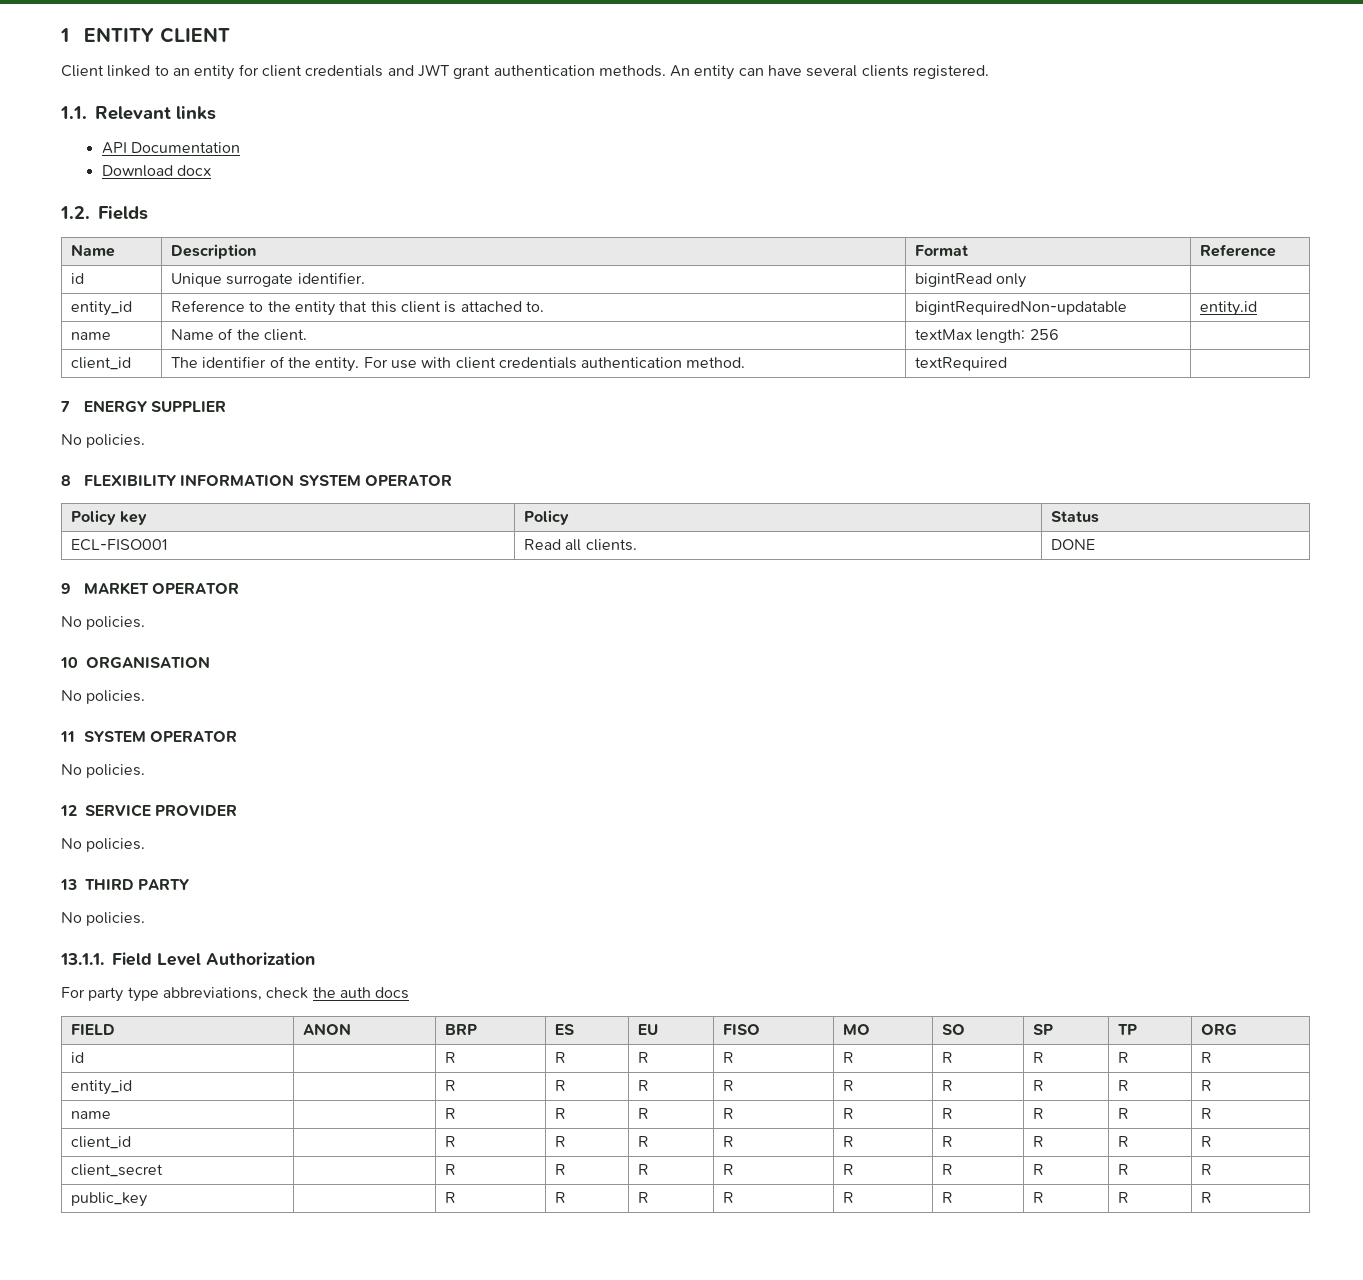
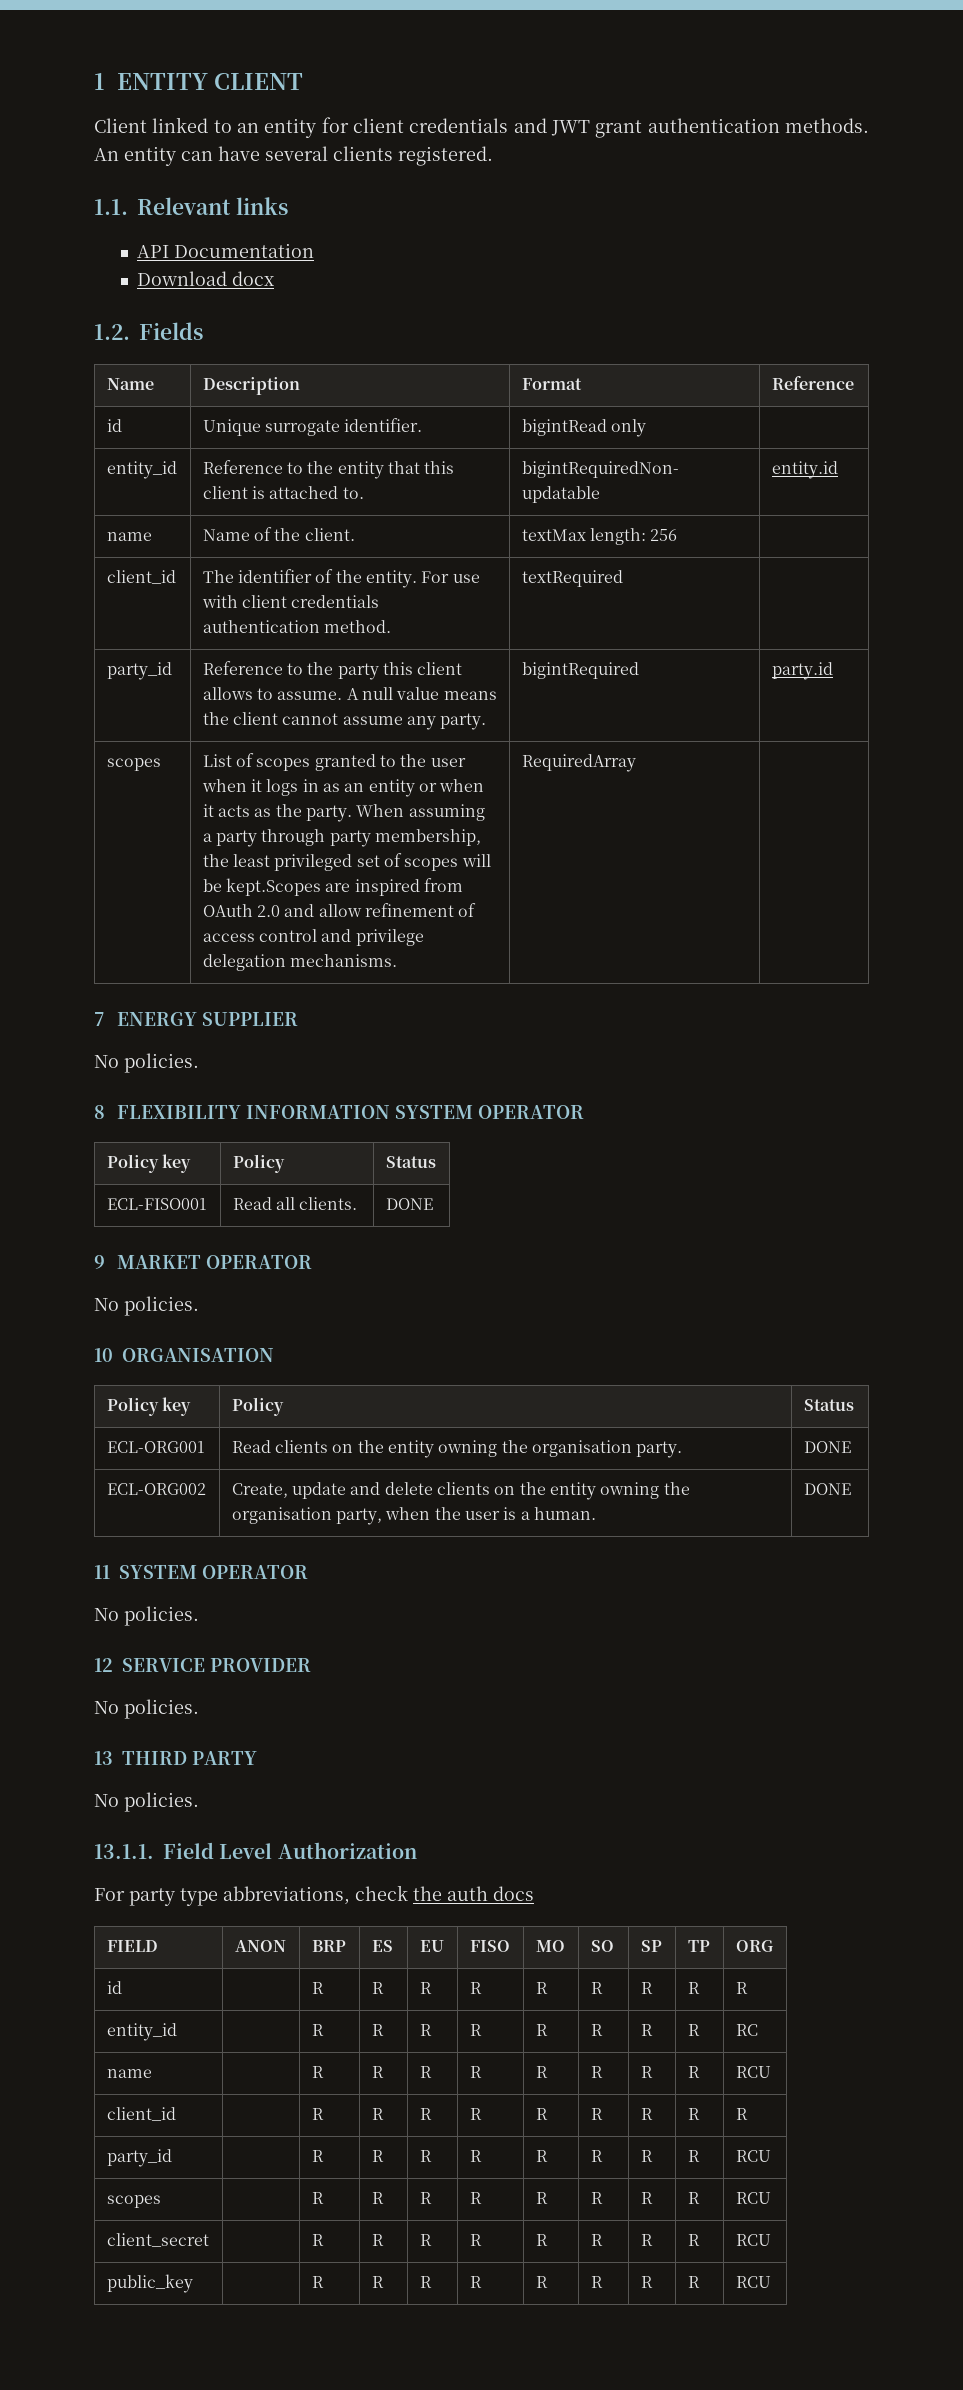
(1007, 364) none -> [106,662,172,680] [202,661,463,680] [202,687,497,700] [202,712,487,730] [521,662,639,679] [771,662,833,680] [106,758,161,771] [202,753,466,771] [201,779,485,797] [202,804,485,822] [202,829,481,847] [202,853,491,871] [202,878,463,896] [202,903,477,917] [202,929,424,946] [202,954,397,971] [521,754,636,772] // party_id | Reference to the party this client allows to assume. A null value means the client cannot assume any party. | bigintRequired | party.id // scopes | List of scopes granted to the user when it logs in as an entity or when it acts as the party. When assuming a party through party membership, the least privileged set of scopes will be kept.Scopes are inspired from OAuth 2.0 and allow refinement of access control and privilege delegation mechanisms. | RequiredArray |
[61,690,146,704] // No policies. -> [106,1397,191,1416] [231,1397,284,1416] [803,1399,854,1411] [106,1441,205,1453] [231,1440,683,1458] [803,1441,851,1453] [106,1483,206,1495] [231,1482,690,1500] [231,1507,596,1525] [803,1483,851,1495] // Policy key | Policy | Status // ECL-ORG001 | Read clients on the entity owning the organisation party. | DONE // ECL-ORG002 | Create, update and delete clients on the entity owning the organisation party, when the user is a human. | DONE
[1200,1080,1212,1091] R -> [735,2024,758,2036] RC
[1200,1108,1212,1119] R -> [735,2066,771,2078] RCU
(1212, 1141) none -> [106,2149,172,2167] [311,2150,324,2162] [371,2150,384,2162] [419,2150,432,2162] [469,2150,482,2162] [535,2150,548,2162] [590,2150,603,2162] [640,2150,653,2162] [687,2150,700,2162] [735,2150,771,2162] [106,2195,161,2208] [311,2192,324,2204] [371,2192,384,2204] [419,2192,432,2204] [469,2192,482,2204] [535,2192,548,2204] [590,2192,603,2204] [640,2192,653,2204] [687,2192,700,2204] [735,2192,771,2204] // party_id | | R | R | R | R | R | R | R | R | RCU // scopes | | R | R | R | R | R | R | R | R | RCU
[1200,1164,1212,1175] R -> [735,2234,771,2246] RCU
[1200,1192,1212,1203] R -> [735,2276,771,2288] RCU

